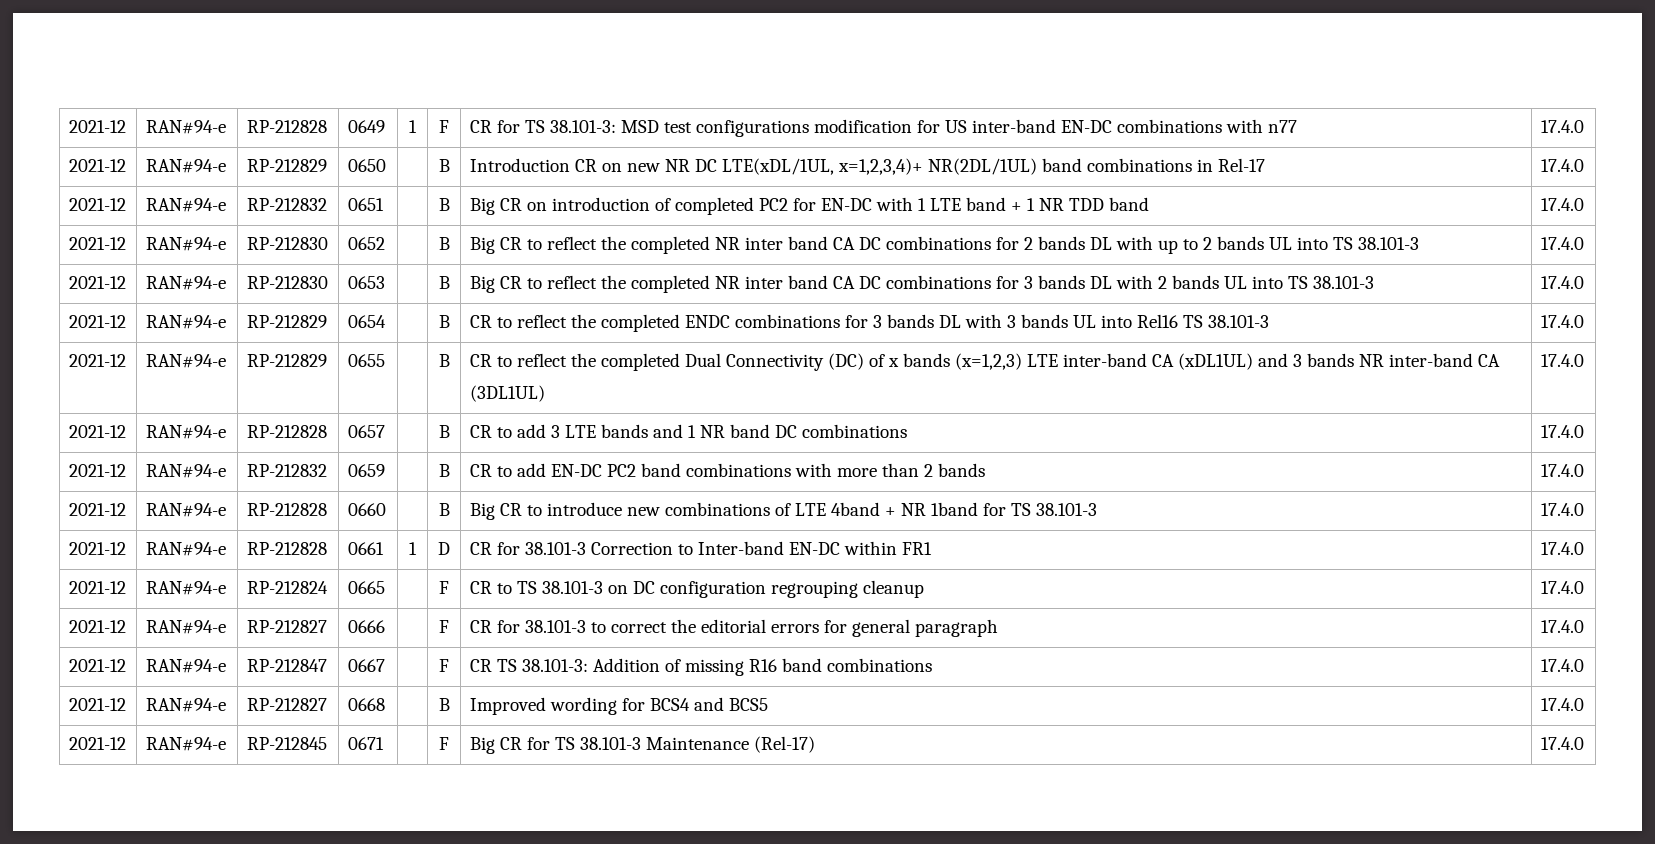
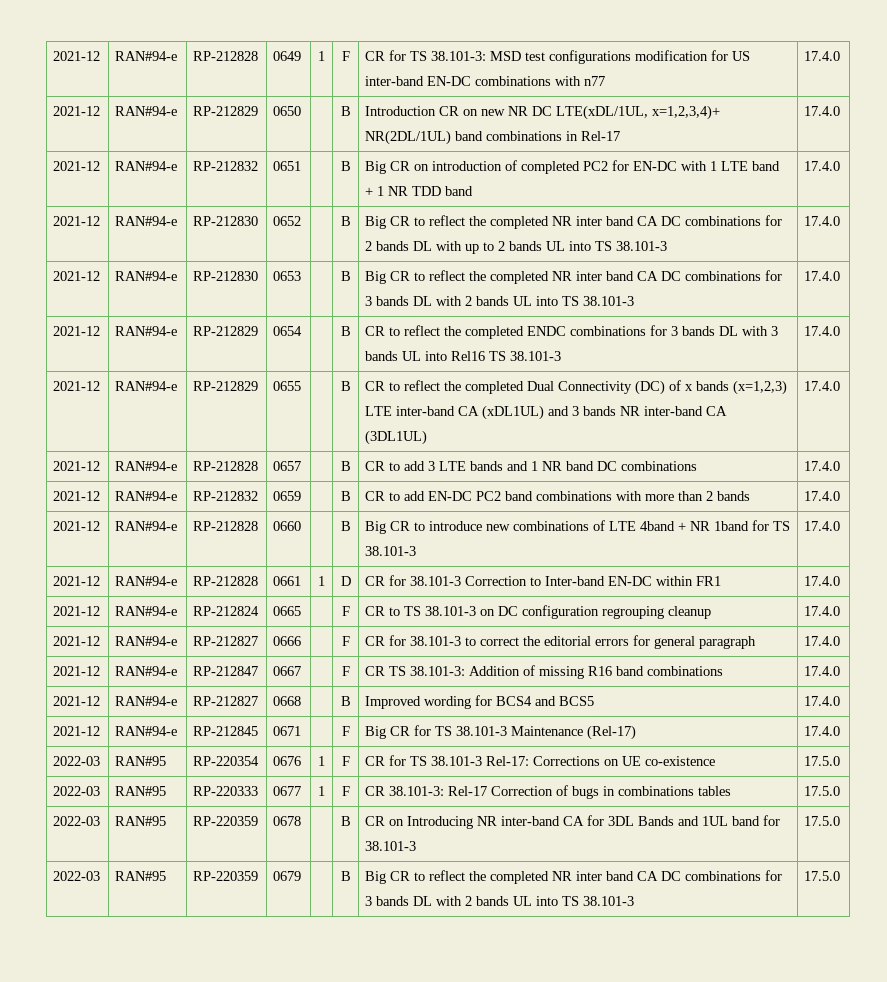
(1584, 743) none -> [53,756,101,766] [115,756,167,766] [193,756,260,766] [273,756,302,766] [318,756,325,766] [341,756,350,766] [365,755,716,766] [804,756,841,766] [53,786,101,796] [115,786,167,796] [193,786,259,796] [273,786,302,796] [318,786,325,796] [341,786,350,796] [365,785,732,799] [804,786,841,796] [53,816,101,826] [115,816,167,826] [193,816,259,826] [273,816,302,826] [340,816,351,826] [365,815,781,829] [365,841,417,851] [804,816,841,826] [53,871,101,881] [115,871,167,881] [193,871,259,881] [273,871,302,881] [340,871,351,881] [365,870,783,884] [365,896,635,906] [804,871,841,881] // 2022-03 | RAN#95 | RP-220354 | 0676 | 1 | F | CR for TS 38.101-3 Rel-17: Corrections on UE co-existence | 17.5.0 // 2022-03 | RAN#95 | RP-220333 | 0677 | 1 | F | CR 38.101-3: Rel-17 Correction of bugs in combinations tables | 17.5.0 // 2022-03 | RAN#95 | RP-220359 | 0678 | | B | CR on Introducing NR inter-band CA for 3DL Bands and 1UL band for 38.101-3 | 17.5.0 // 2022-03 | RAN#95 | RP-220359 | 0679 | | B | Big CR to reflect the completed NR inter band CA DC combinations for 3 bands DL with 2 bands UL into TS 38.101-3 | 17.5.0

